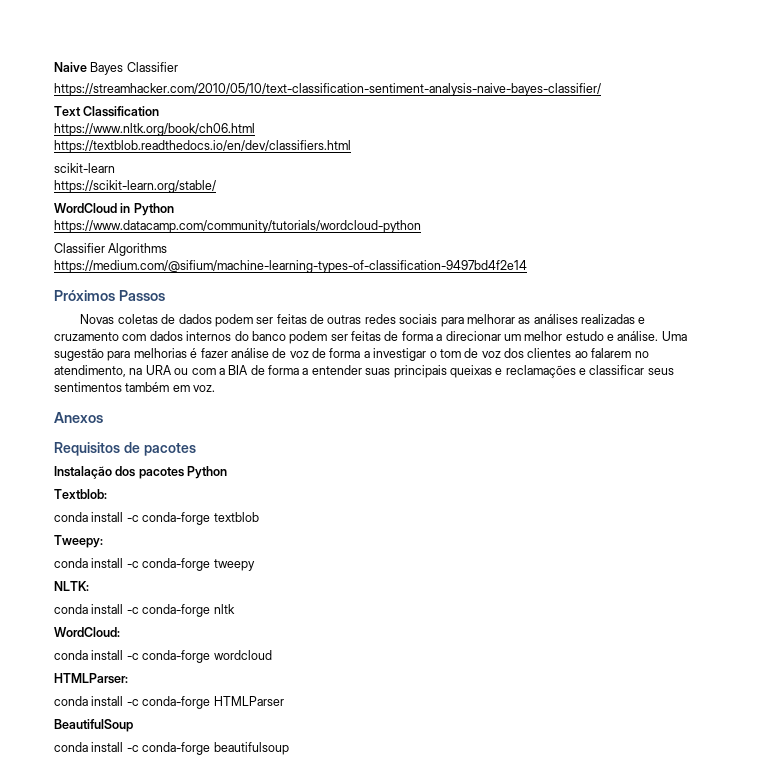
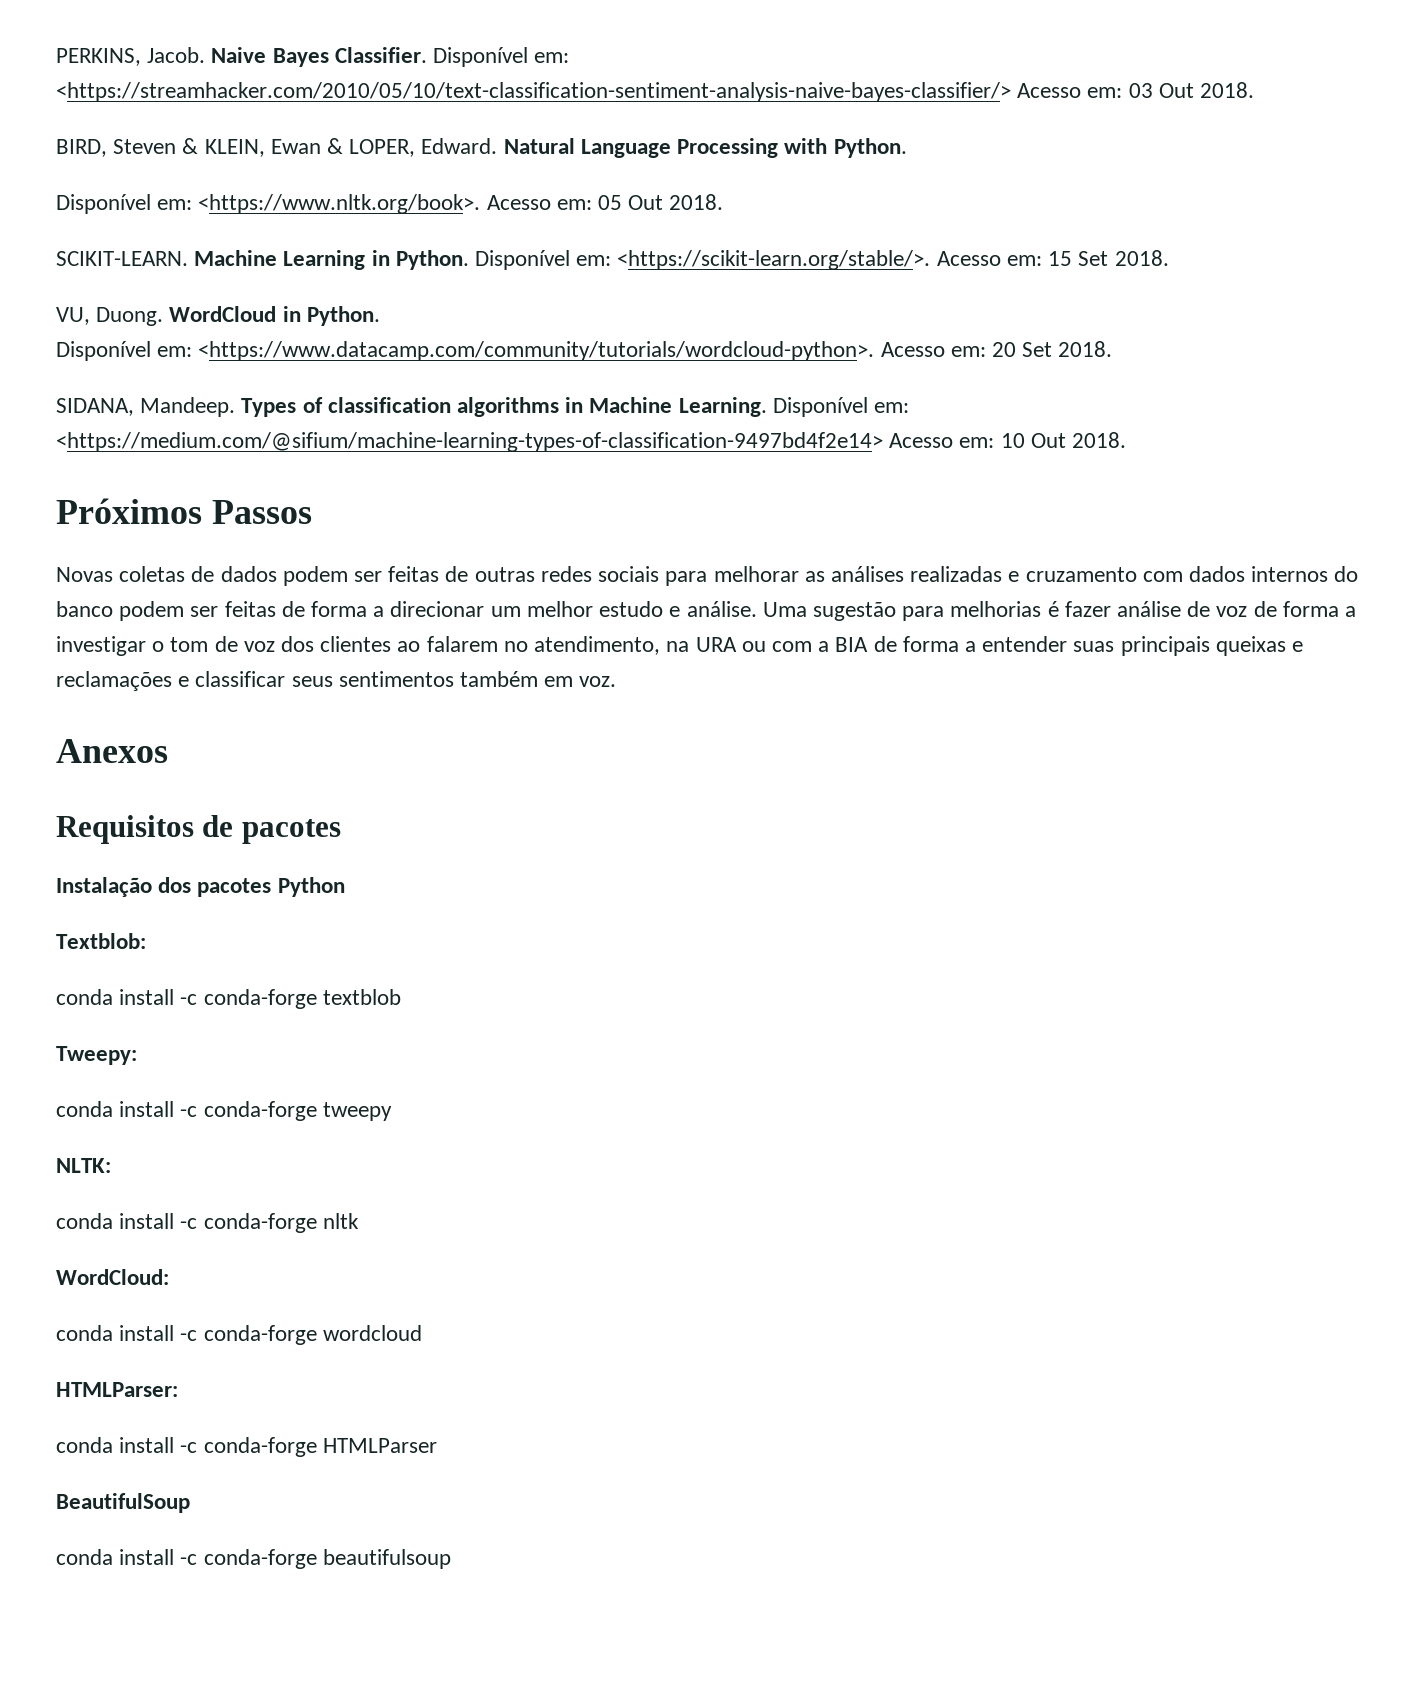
[54,62,178,75] [54,83,601,96] [54,106,160,117] [54,123,255,136] [54,140,351,153] [54,163,115,173] [54,180,216,193] [54,203,174,216] [54,220,421,233] [54,243,168,256] [54,260,527,273] Naive Bayes Classifier // https://streamhacker.com/2010/05/10/text-classification-sentiment-analysis-naive-bayes-classifier/ // Text Classification // https://www.nltk.org/book/ch06.html // https://textblob.readthedocs.io/en/dev/classifiers.html // scikit-learn // https://scikit-learn.org/stable/ // WordCloud in Python // https://www.datacamp.com/community/tutorials/wordcloud-python // Classifier Algorithms // https://medium.com/@sifium/machine-learning-types-of-classification-9497bd4f2e14 -> [56,47,570,67] [56,82,1255,102] [56,138,907,158] [56,194,724,214] [56,250,1169,270] [56,306,380,326] [56,341,1113,361] [56,397,910,417] [56,432,1127,452] PERKINS, Jacob. Naive Bayes Classifier. Disponível em: <https://streamhacker.com/2010/05/10/text-classification-sentiment-analysis-naive-bayes-classifier/> Acesso em: 03 Out 2018. // BIRD, Steven & KLEIN, Ewan & LOPER, Edward. Natural Language Processing with Python. // Disponível em: <https://www.nltk.org/book>. Acesso em: 05 Out 2018. // SCIKIT-LEARN. Machine Learning in Python. Disponível em: <https://scikit-learn.org/stable/>. Acesso em: 15 Set 2018. // VU, Duong. WordCloud in Python. // Disponível em: <https://www.datacamp.com/community/tutorials/wordcloud-python>. Acesso em: 20 Set 2018. // SIDANA, Mandeep. Types of classification algorithms in Machine Learning. Disponível em: <https://medium.com/@sifium/machine-learning-types-of-classification-9497bd4f2e14> Acesso em: 10 Out 2018.

